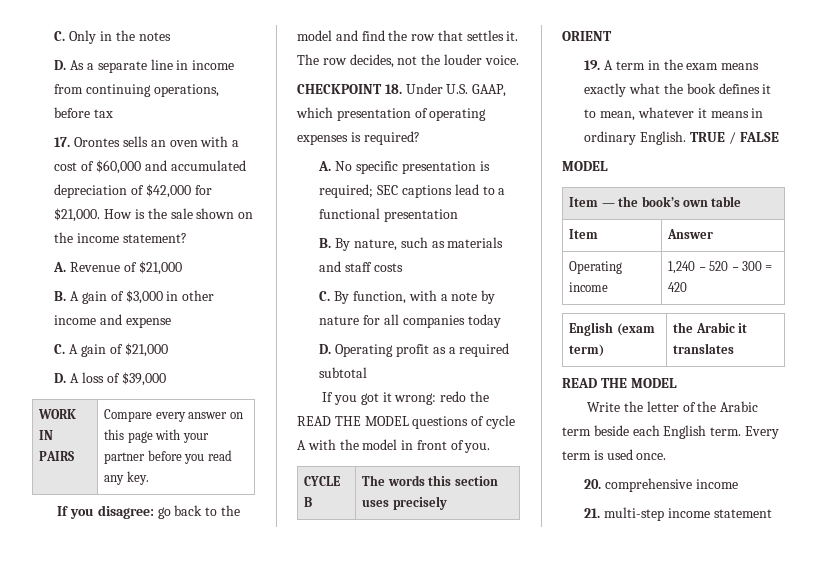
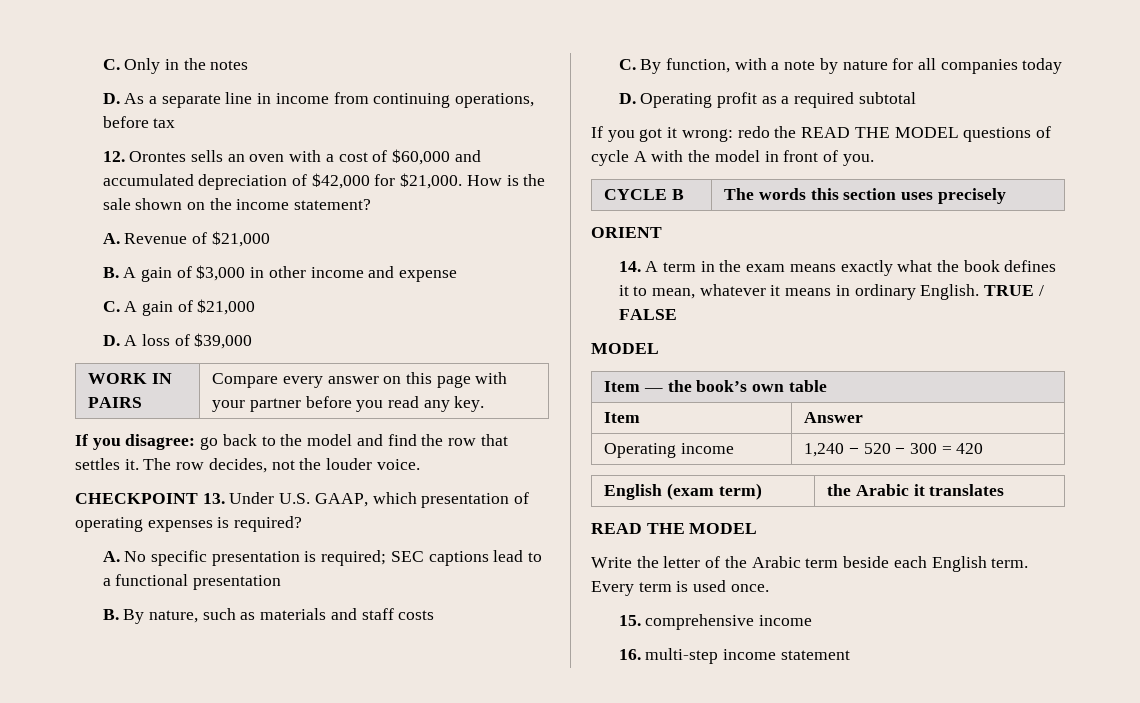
[54,137,71,147] 17. -> [102,151,125,162] 12.
[384,84,402,94] 18. -> [202,493,225,504] 13.
[584,60,601,70] 19. -> [618,261,641,272] 14.
[584,479,602,489] 20. -> [618,615,641,626] 15.
[584,508,601,518] 21. -> [618,649,641,660] 16.

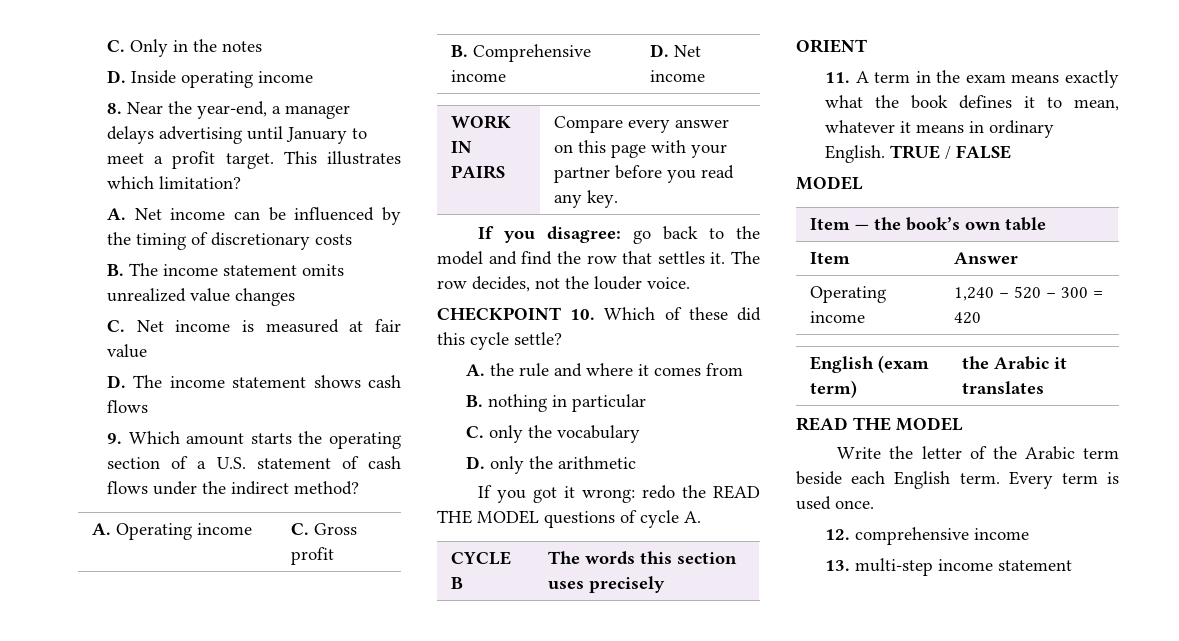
[124,92,535,108] [102,116,176,128] [102,149,481,165] [102,173,546,190] [102,198,372,210] [102,231,270,247] [102,265,458,282] [102,299,256,316] [102,333,253,349] As a separate line in income from continuing operations, before tax // 12. Orontes sells an oven with a cost of $60,000 and accumulated depreciation of $42,000 for $21,000. How is the sale shown on the income statement? // A. Revenue of $21,000 // B. A gain of $3,000 in other income and expense // C. A gain of $21,000 // D. A loss of $39,000 -> [131,70,314,88] [107,101,351,119] [107,126,368,144] [107,151,402,169] [107,176,242,189] [107,207,401,225] [107,232,353,250] [107,263,345,276] [107,288,296,306] [107,319,401,333] [107,344,148,358] [107,375,401,388] [107,400,149,413] [107,431,401,449] [107,456,401,469] [107,481,360,495] [92,523,253,540] [291,523,358,535] [291,547,335,565] [451,44,592,62] [451,70,507,82] [650,44,702,57] [650,70,706,82] Inside operating income // 8. Near the year-end, a manager delays advertising until January to meet a profit target. This illustrates which limitation? // A. Net income can be influenced by the timing of discretionary costs // B. The income statement omits unrealized value changes // C. Net income is measured at fair value // D. The income statement shows cash flows // 9. Which amount starts the operating section of a U.S. statement of cash flows under the indirect method? // A. Operating income | C. Gross profit // B. Comprehensive income | D. Net income
[202,492,530,508] [75,516,303,532] [102,550,543,566] [102,574,281,590] [102,608,435,624] [618,58,1063,74] [618,92,916,108] 13. Under U.S. GAAP, which presentation of operating expenses is required? // A. No specific presentation is required; SEC captions lead to a functional presentation // B. By nature, such as materials and staff costs // C. By function, with a note by nature for all companies today // D. Operating profit as a required subtotal -> [570,307,761,321] [437,332,562,350] [466,363,744,377] [466,394,647,412] [466,425,641,443] [466,456,637,474] 10. Which of these did this cycle settle? // A. the rule and where it comes from // B. nothing in particular // C. only the vocabulary // D. only the arithmetic
[633,150,874,166] A with the model in front of you. -> [684,511,701,523] A.
[618,261,641,272] 14. -> [825,72,851,83] 11.
[618,615,641,626] 15. -> [825,529,851,540] 12.
[618,649,641,660] 16. -> [825,560,851,571] 13.

